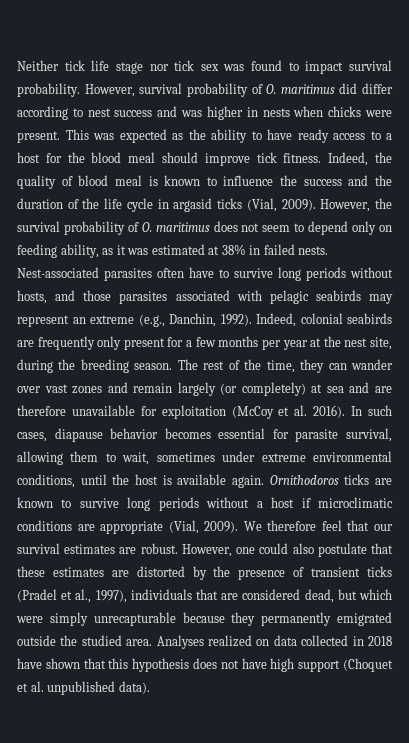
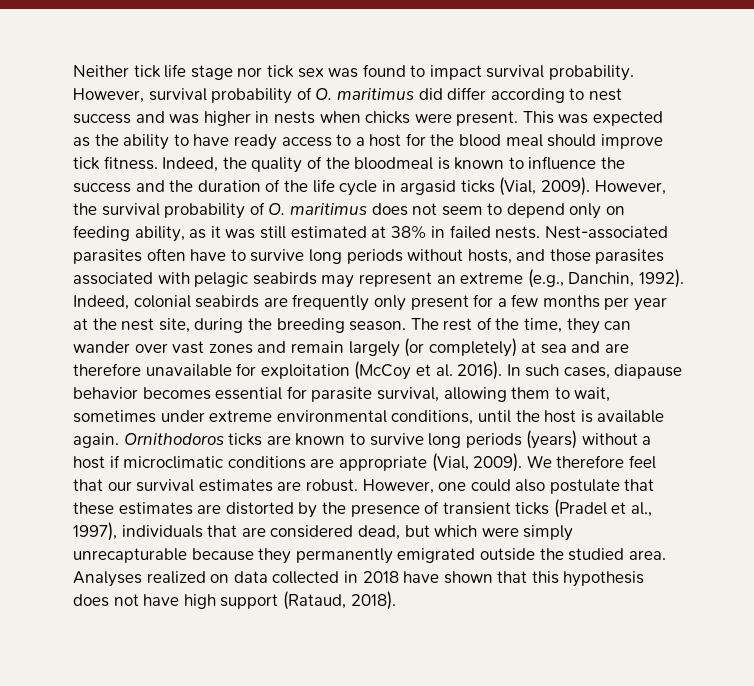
[78,175,142,186] blood meal -> [325,157,434,170] the bloodmeal
(149, 251) none -> [259,226,286,239] still
(199, 504) none -> [526,430,578,449] (years)
[343,658,394,672] [17,681,150,695] (Choquet et al. unpublished data). -> [282,591,396,610] (Rataud, 2018).

